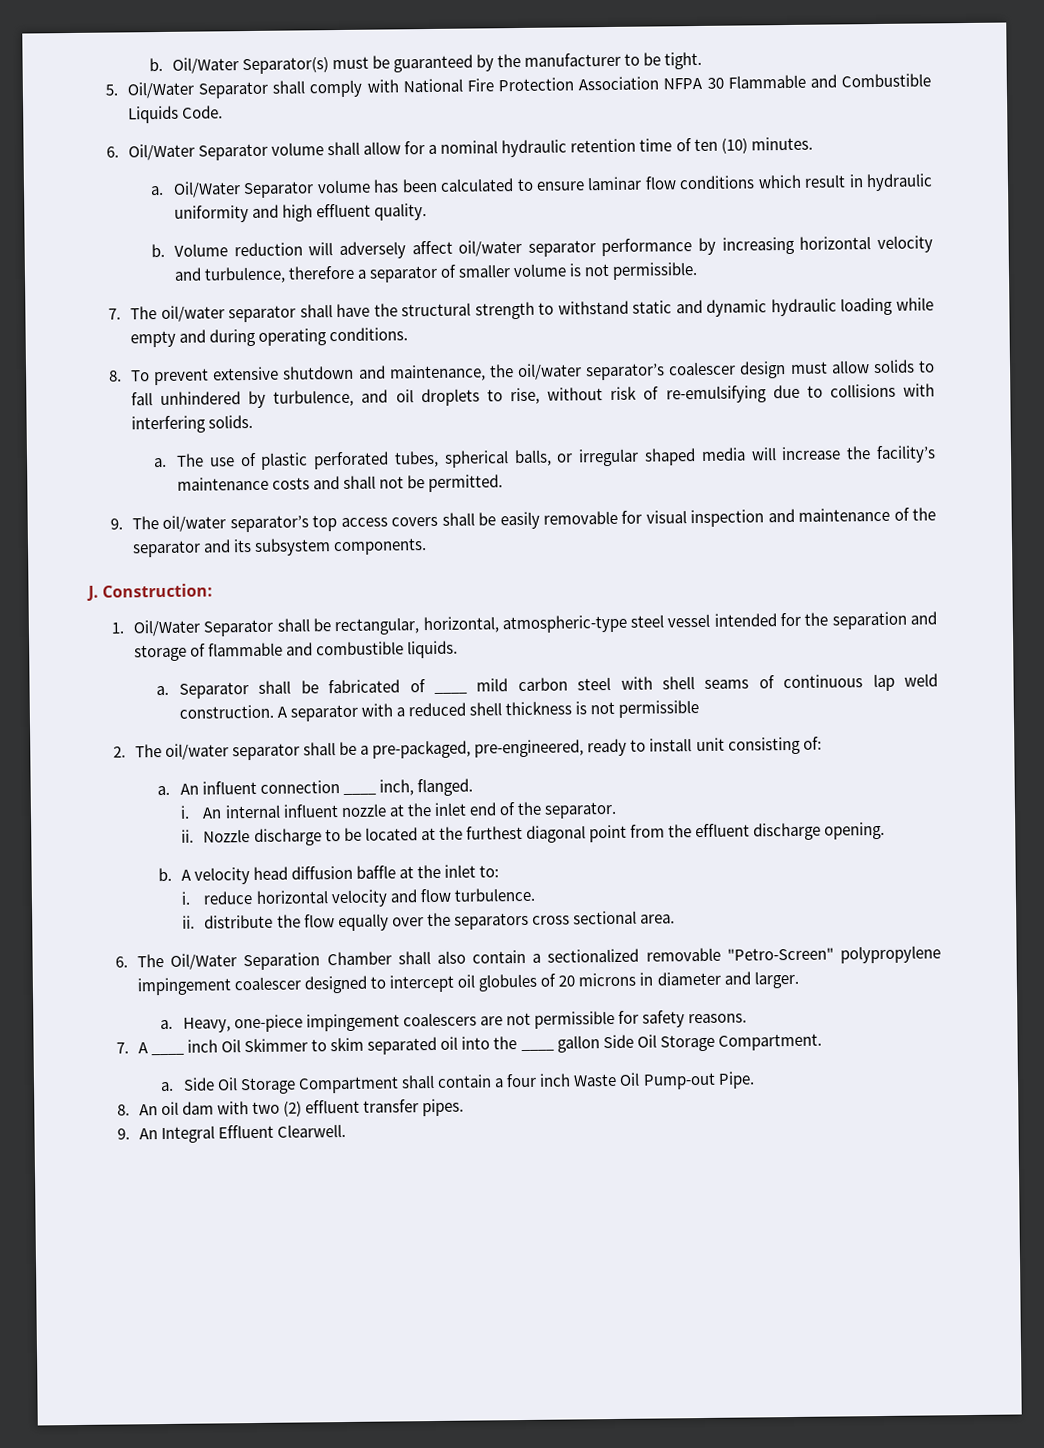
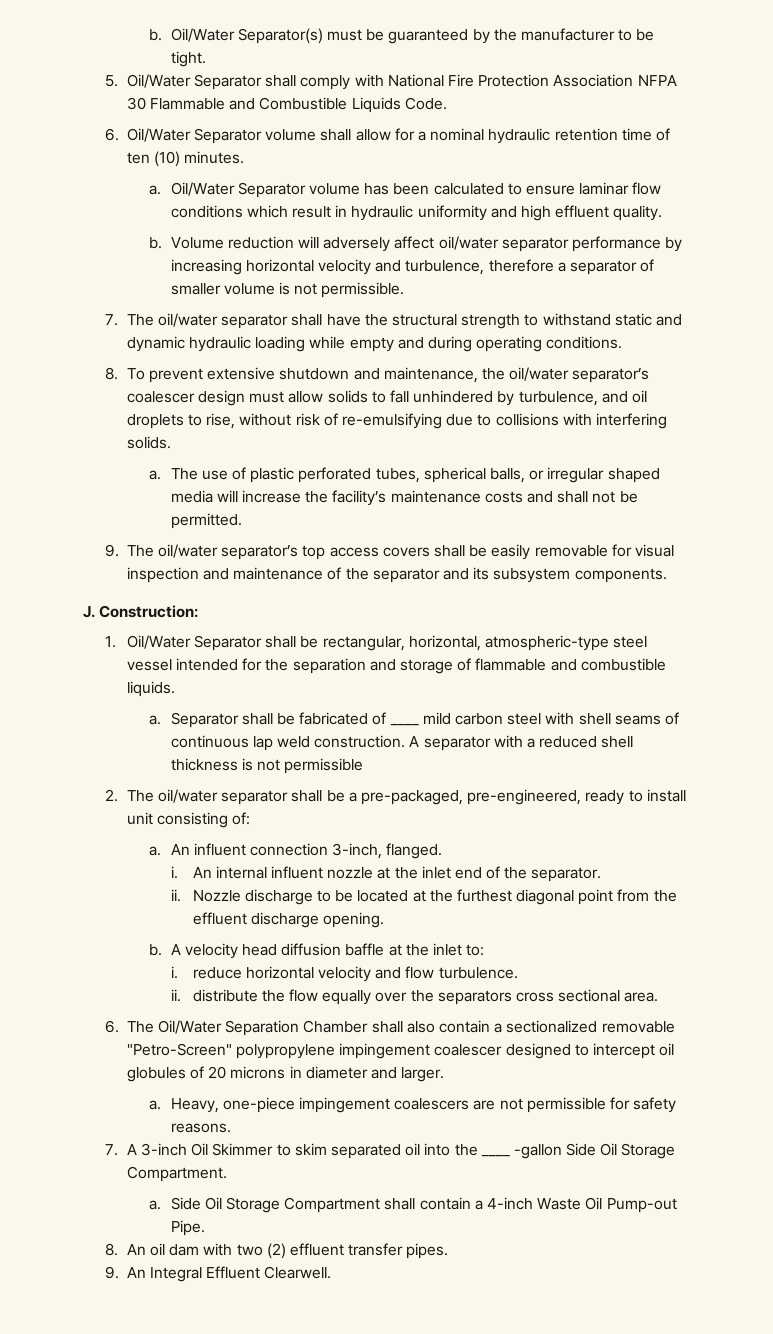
[343,779,415,796] ____ inch, -> [332,843,383,859] 3-inch,
[151,1039,219,1056] ____ inch -> [141,1143,188,1156] 3-inch
[556,1035,600,1053] gallon -> [513,1144,562,1159] -gallon
[506,1073,572,1088] four inch -> [487,1197,534,1210] 4-inch

